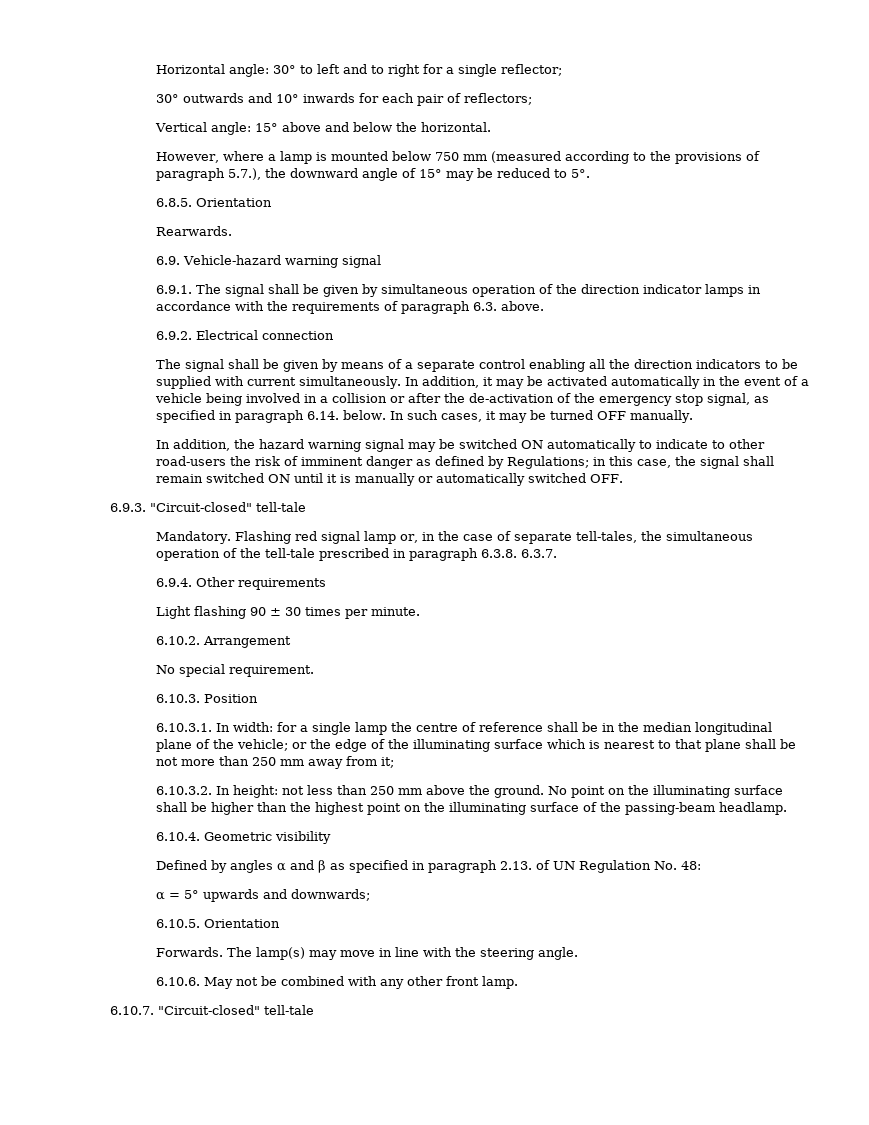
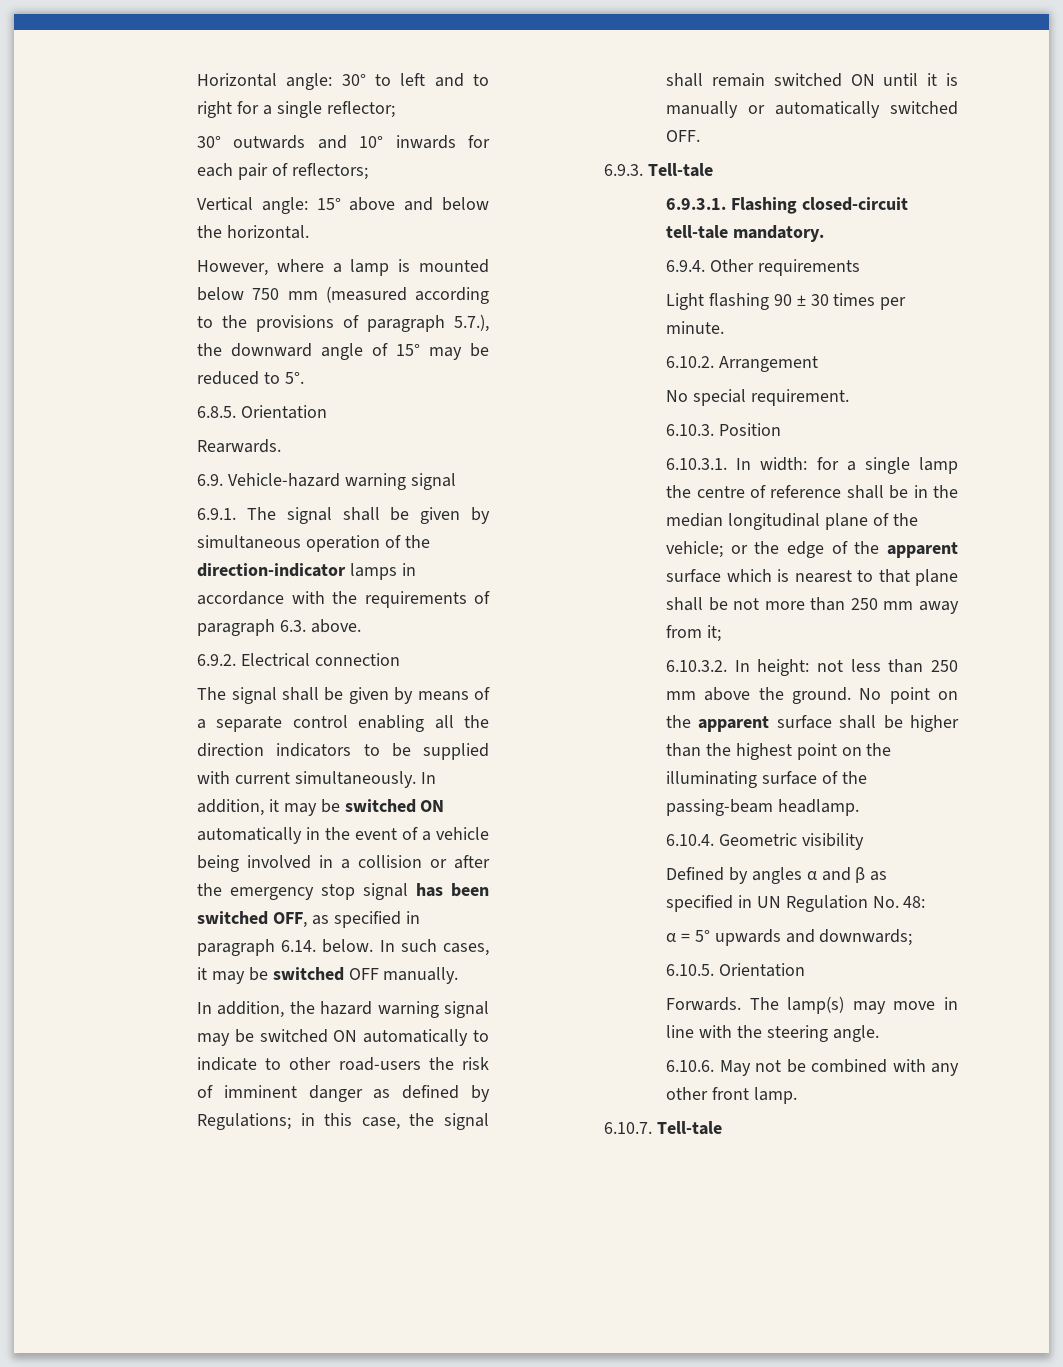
[581,284,703,294] direction indicator -> [197,563,347,577] direction-indicator
[547,376,608,386] activated -> [344,799,445,813] switched ON
[469,393,751,406] de-activation of the emergency stop signal, -> [230,883,489,900] [197,911,307,928] emergency stop signal has been switched OFF,
[550,410,594,420] turned -> [272,967,344,981] switched
[149,502,306,512] [156,531,754,544] [156,548,558,561] "Circuit-closed" tell-tale // Mandatory. Flashing red signal lamp or, in the case of separate tell-tales, the simultaneous operation of the tell-tale prescribed in paragraph 6.3.8. 6.3.7. -> [647,163,713,177] [666,197,908,214] [666,225,824,242] Tell-tale // 6.9.3.1. Flashing closed-circuit tell-tale mandatory.
[413,739,491,752] illuminating -> [887,542,958,558] apparent
[653,785,731,798] illuminating -> [698,716,770,732] apparent
[428,860,551,873] paragraph 2.13. of -> (752, 901) none
[157,1005,314,1015] "Circuit-closed" tell-tale -> [656,1121,722,1135] Tell-tale

